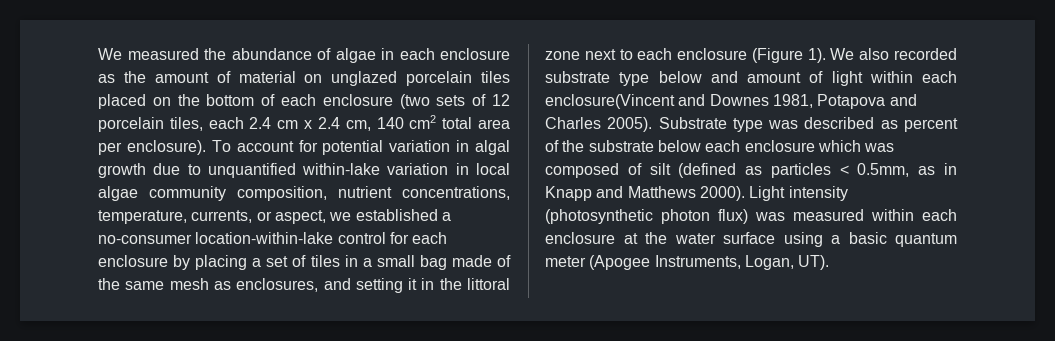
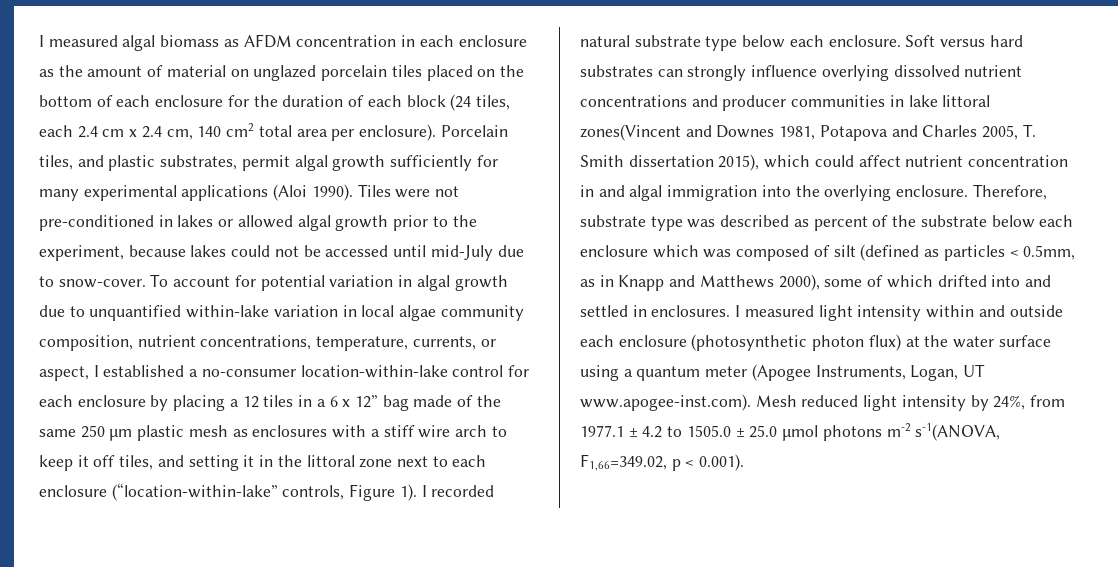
[98,48,376,63] We measured the abundance of algae -> [39,34,397,51] I measured algal biomass as AFDM concentration
[399,94,511,109] [98,117,164,132] (two sets of 12 porcelain -> [227,94,472,111] for the duration of each block (24
(206, 147) none -> [440,125,508,137] [39,155,498,171] [39,184,460,201] [39,215,477,231] [39,245,524,261] [39,276,146,288] Porcelain tiles, and plastic substrates, permit algal growth sufficiently for many experimental applications (Aloi 1990). Tiles were not pre-conditioned in lakes or allowed algal growth prior to the experiment, because lakes could not be accessed until mid-July due to snow-cover.
[329,212,352,221] we -> [93,365,99,377] I
[266,255,307,267] set of -> [242,396,259,408] 12
[376,255,415,267] small -> [329,395,378,408] 6 x 12”
[169,278,319,292] mesh as enclosures, -> [80,425,507,441] [39,455,154,471] 250 μm plastic mesh as enclosures with a stiff wire arch to keep it off tiles,
[751,48,957,63] [545,71,957,86] [545,94,675,109] (Figure 1). We also recorded substrate type below and amount of light within each enclosure(Vincent -> [111,483,495,501] [580,35,1023,51] [580,65,1023,81] [580,95,991,111] [580,124,681,141] (“location-within-lake” controls, Figure 1). I recorded natural substrate type below each enclosure. Soft versus hard substrates can strongly influence overlying dissolved nutrient concentrations and producer communities in lake littoral zones(Vincent
[607,117,727,132] 2005). Substrate -> [982,124,1036,140] [580,154,1069,171] [580,184,1047,201] [580,215,646,227] 2005, T. Smith dissertation 2015), which could affect nutrient concentration in and algal immigration into the overlying enclosure. Therefore, substrate
[699,186,848,201] [545,209,957,224] [545,232,615,244] 2000). Light intensity (photosynthetic photon flux) was measured within each enclosure -> [778,274,1051,291] [580,305,1063,321] [580,334,901,351] 2000), some of which drifted into and settled in enclosures. I measured light intensity within and outside each enclosure (photosynthetic photon flux)
[848,232,887,244] basic -> (633, 373) none
[798,255,830,270] UT). -> [963,364,986,377] [580,394,1066,411] [580,423,1001,441] [580,454,745,471] UT www.apogee-inst.com). Mesh reduced light intensity by 24%, from 1977.1 ± 4.2 to 1505.0 ± 25.0 μmol photons m-2 s-1(ANOVA, F1,66=349.02, p < 0.001).

